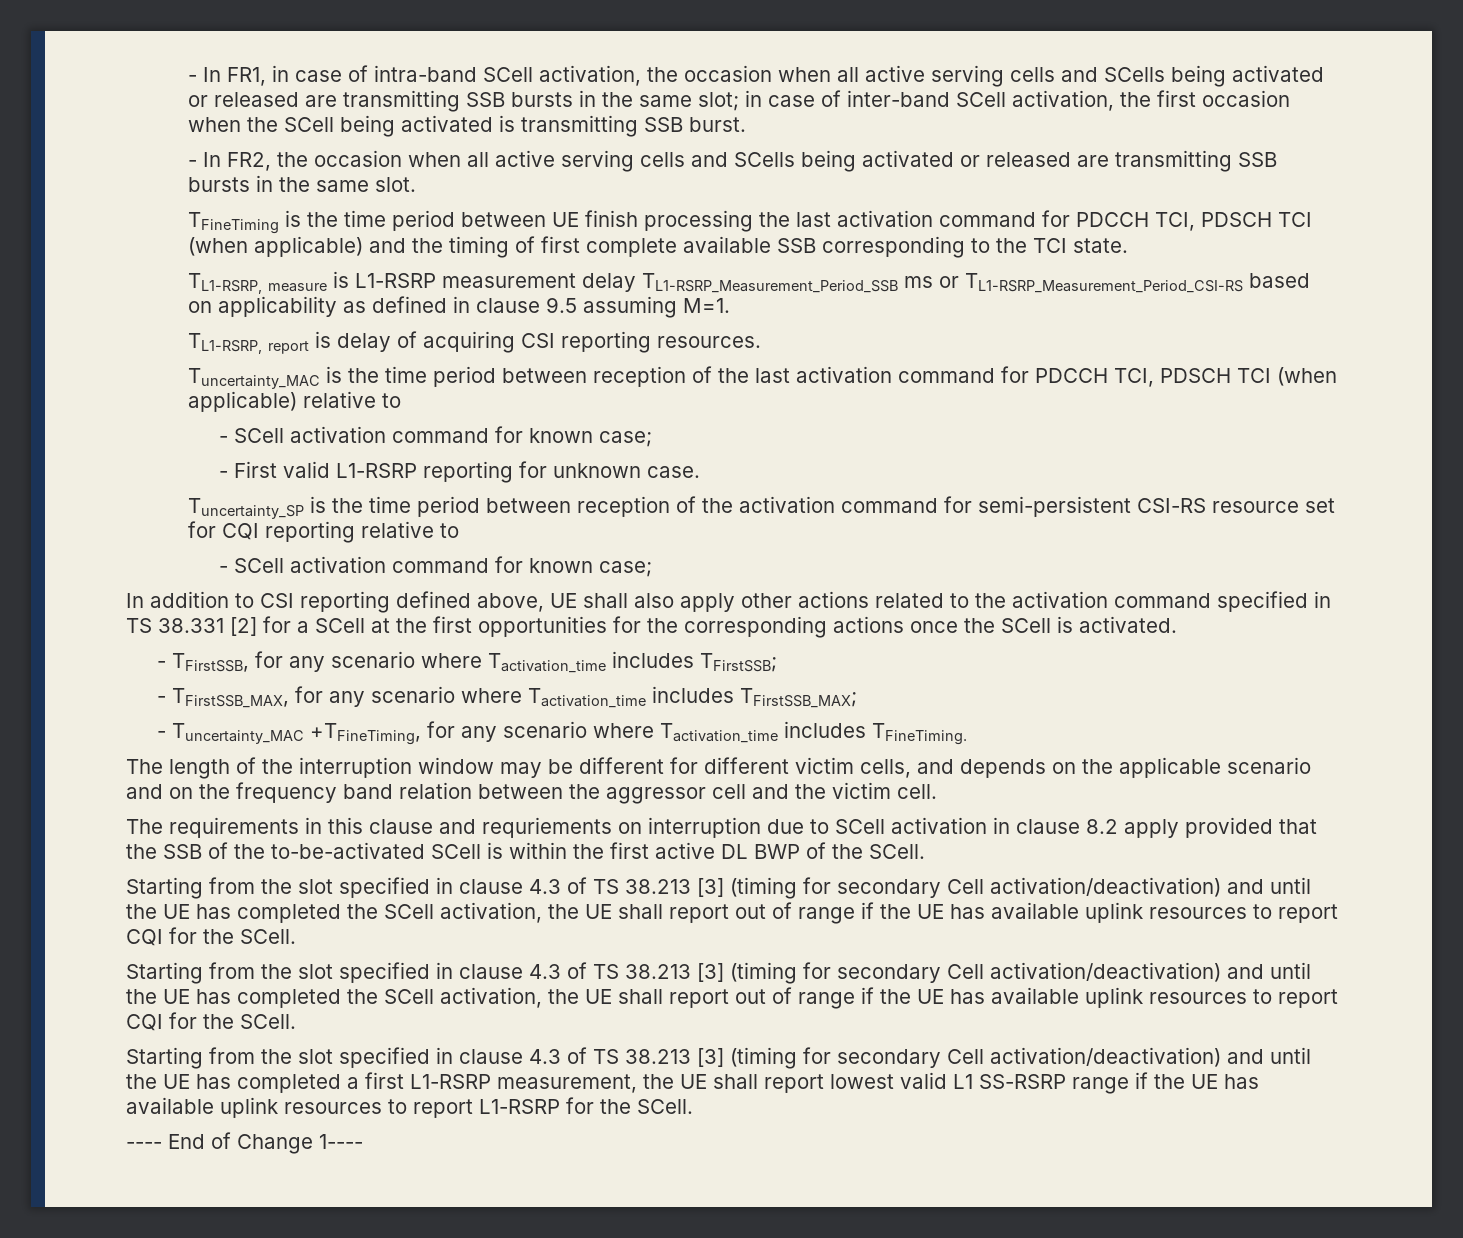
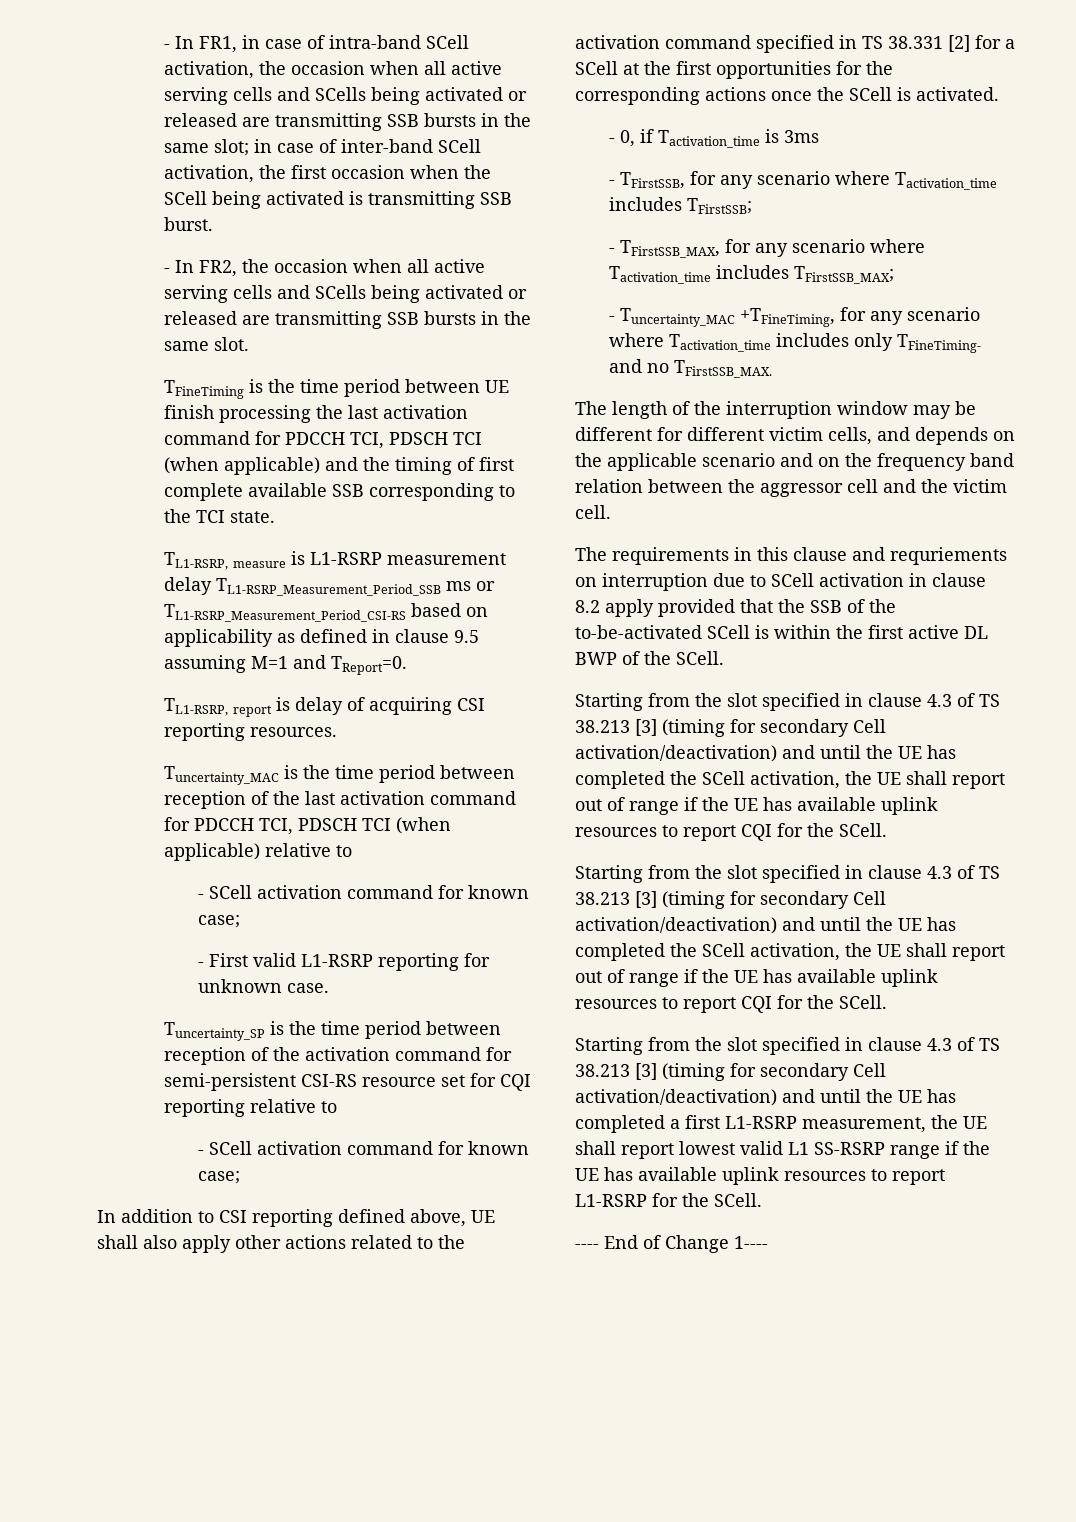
[683,298,731,313] M=1. -> [251,655,408,675] M=1 and TReport=0.
(1177, 624) none -> [608,129,819,148] // - 0, if Tactivation_time is 3ms
[872,723,968,745] TFineTiming. -> [853,333,981,353] [608,359,772,378] only TFineTiming- and no TFirstSSB_MAX.

